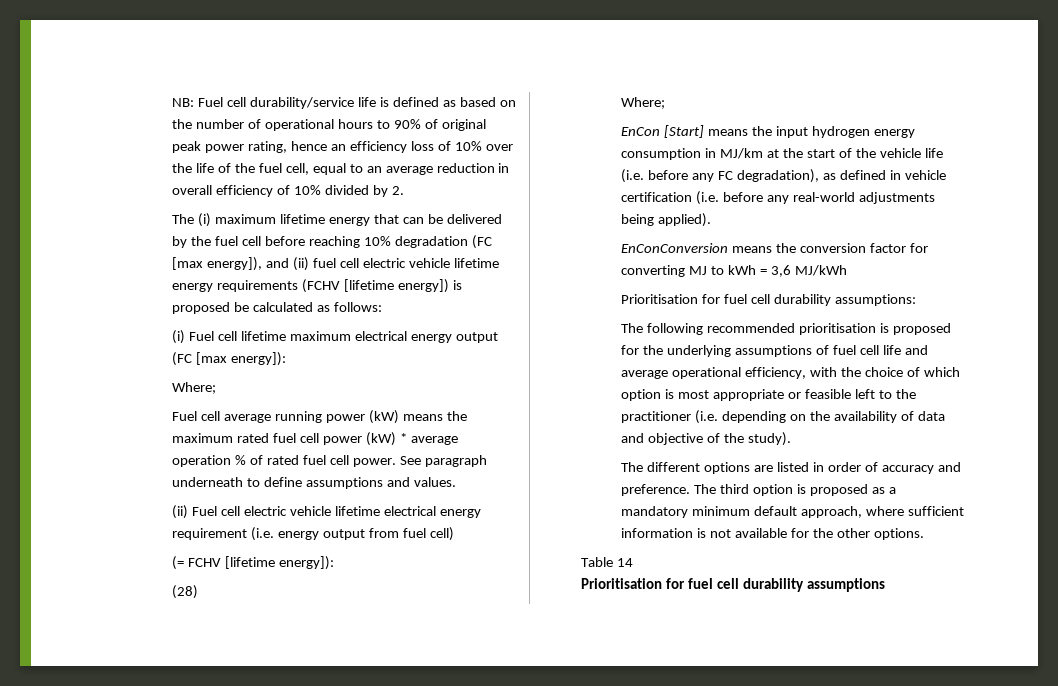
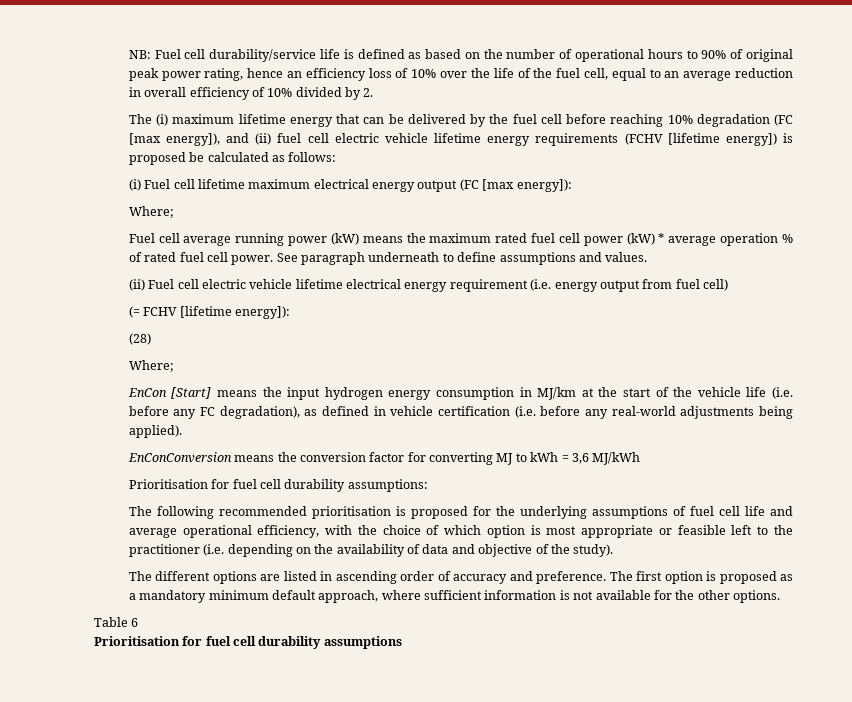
(824, 467) none -> [335,571,397,584] ascending
[720,484,750,494] third -> [636,571,663,581] first
[617,558,634,567] 14 -> [131,618,139,627] 6

